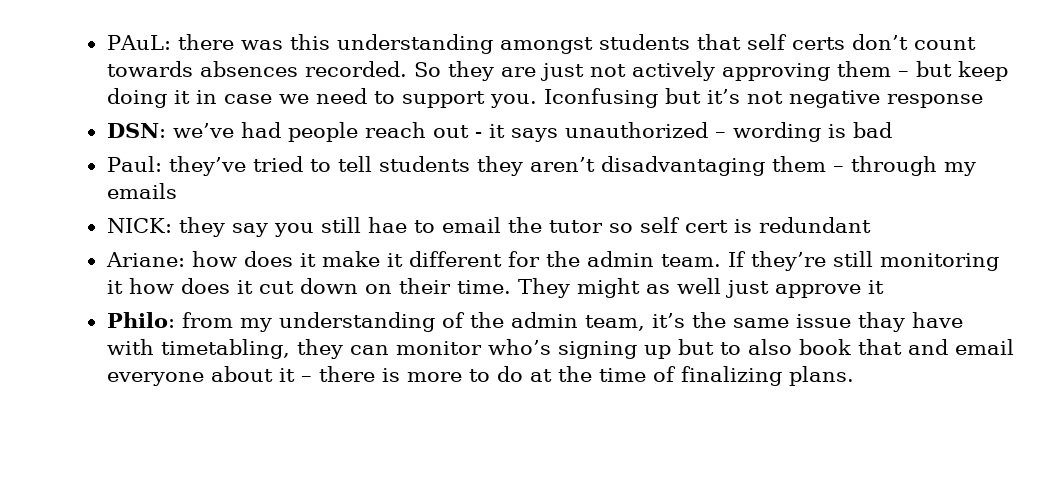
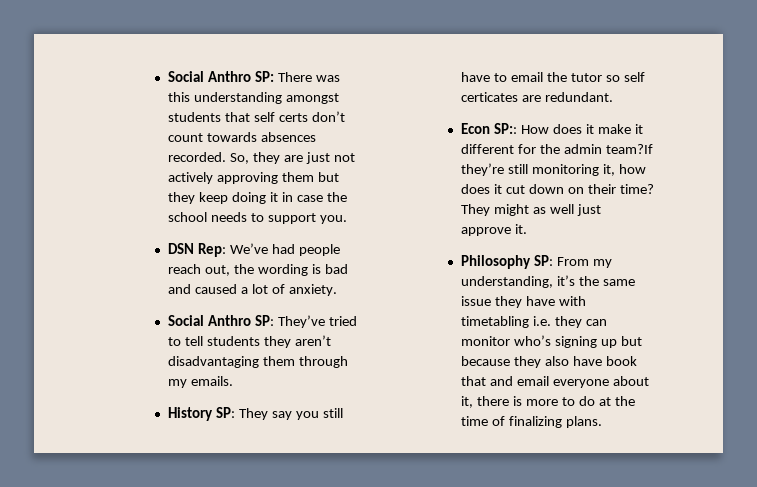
[106,34,234,50] PAuL: there -> [168,71,313,82] Social Anthro SP: There
[413,62,441,77] So -> [230,153,250,164] So,
[897,61,952,77] – but -> [318,172,340,182] [168,192,196,204] but they
[278,88,367,104] we need -> [326,192,347,202] [168,212,248,222] the school needs
[543,88,983,108] [106,122,892,142] [106,156,246,176] Iconfusing but it’s not negative response // DSN: we’ve had people reach out - it says unauthorized – wording is bad // Paul: they’ve -> [168,243,341,257] [168,264,349,276] [168,284,338,296] [168,315,326,328] // DSN Rep: We’ve had people reach out, the wording is bad and caused a lot of anxiety. // Social Anthro SP: They’ve
[832,166,844,172] – -> (296, 361) none
[106,183,177,199] [106,217,225,237] emails // NICK: they -> [191,376,234,386] [168,407,269,421] emails. // History SP: They
[367,217,407,233] hae -> [461,72,491,82] have
[684,217,871,233] [105,251,237,267] cert is redundant // Ariane: how -> [461,92,614,102] [461,123,550,134] certicates are redundant. // Econ SP:: How
[660,251,746,267] team. If -> [606,144,654,154] team?If
[106,280,123,294] it -> [603,164,616,176] it,
[456,280,511,294] time. -> [619,184,654,194] time?
[867,280,884,294] [106,312,645,332] it // Philo: from my understanding of the admin team, -> [515,224,528,234] [461,255,613,269] [461,276,554,288] it. // Philosophy SP: From my understanding,
[857,312,905,332] thay -> [495,296,523,308] they
[160,339,290,359] timetabling, -> [461,316,552,328] timetabling i.e.
[719,339,792,355] to also -> [461,356,603,368] because they also have
[278,368,312,382] it – -> [461,396,474,408] it,

